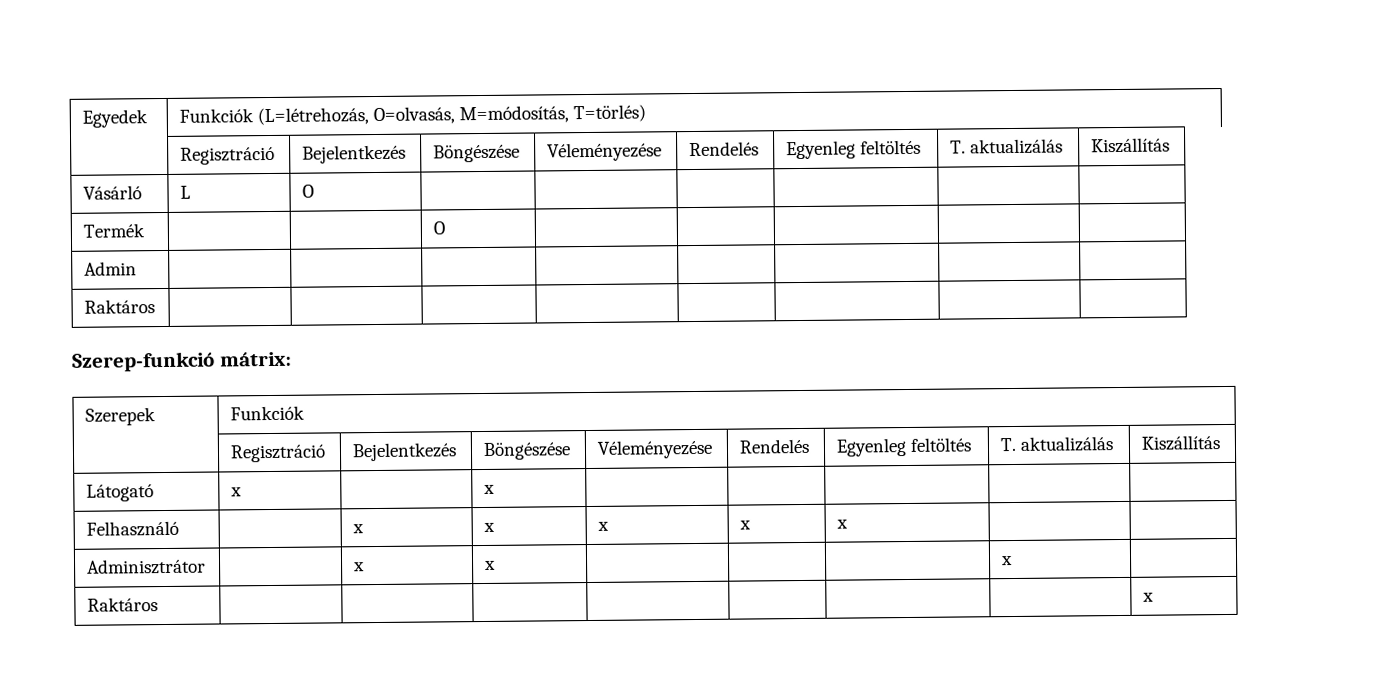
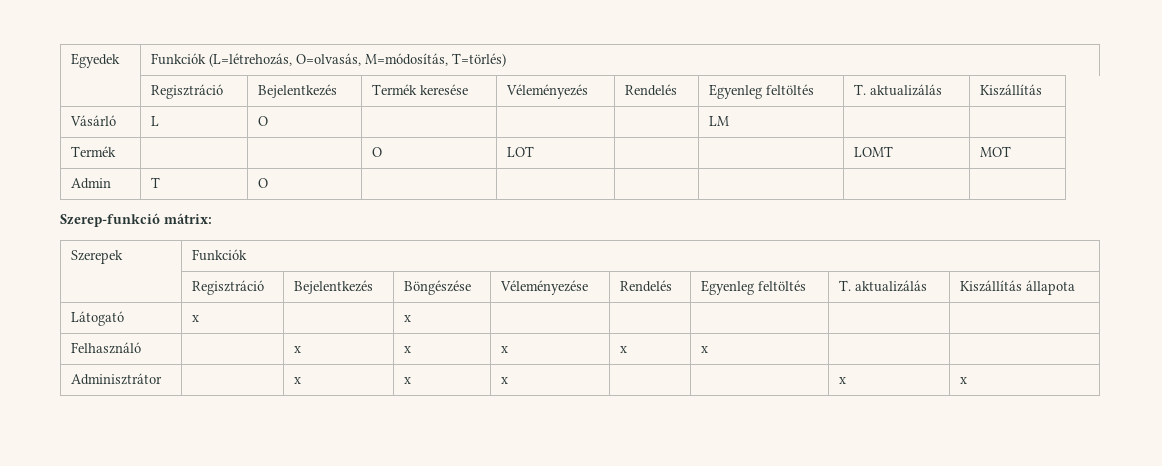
[433,144,521,163] [547,142,663,162] Böngészése | Véleményezése -> [372,84,469,95] [506,84,589,99] Termék keresése | Véleményezés
(315, 191) none -> [709,116,730,126] LM
(446, 228) | | | | -> [507,146,535,157] [854,146,894,157] [980,146,1012,157] LOT | | | LOMT | MOT
[84,299,156,314] | | | | | | | // Raktáros | | -> [151,177,161,188] [258,178,269,188] T | O
(1222, 443) none -> [1026,280,1076,295] állapota
[1000,556,1014,566] [87,597,159,612] | | | x | // Raktáros | | | | | | | | -> [501,377,509,384] [839,377,847,384] x | | | x |

